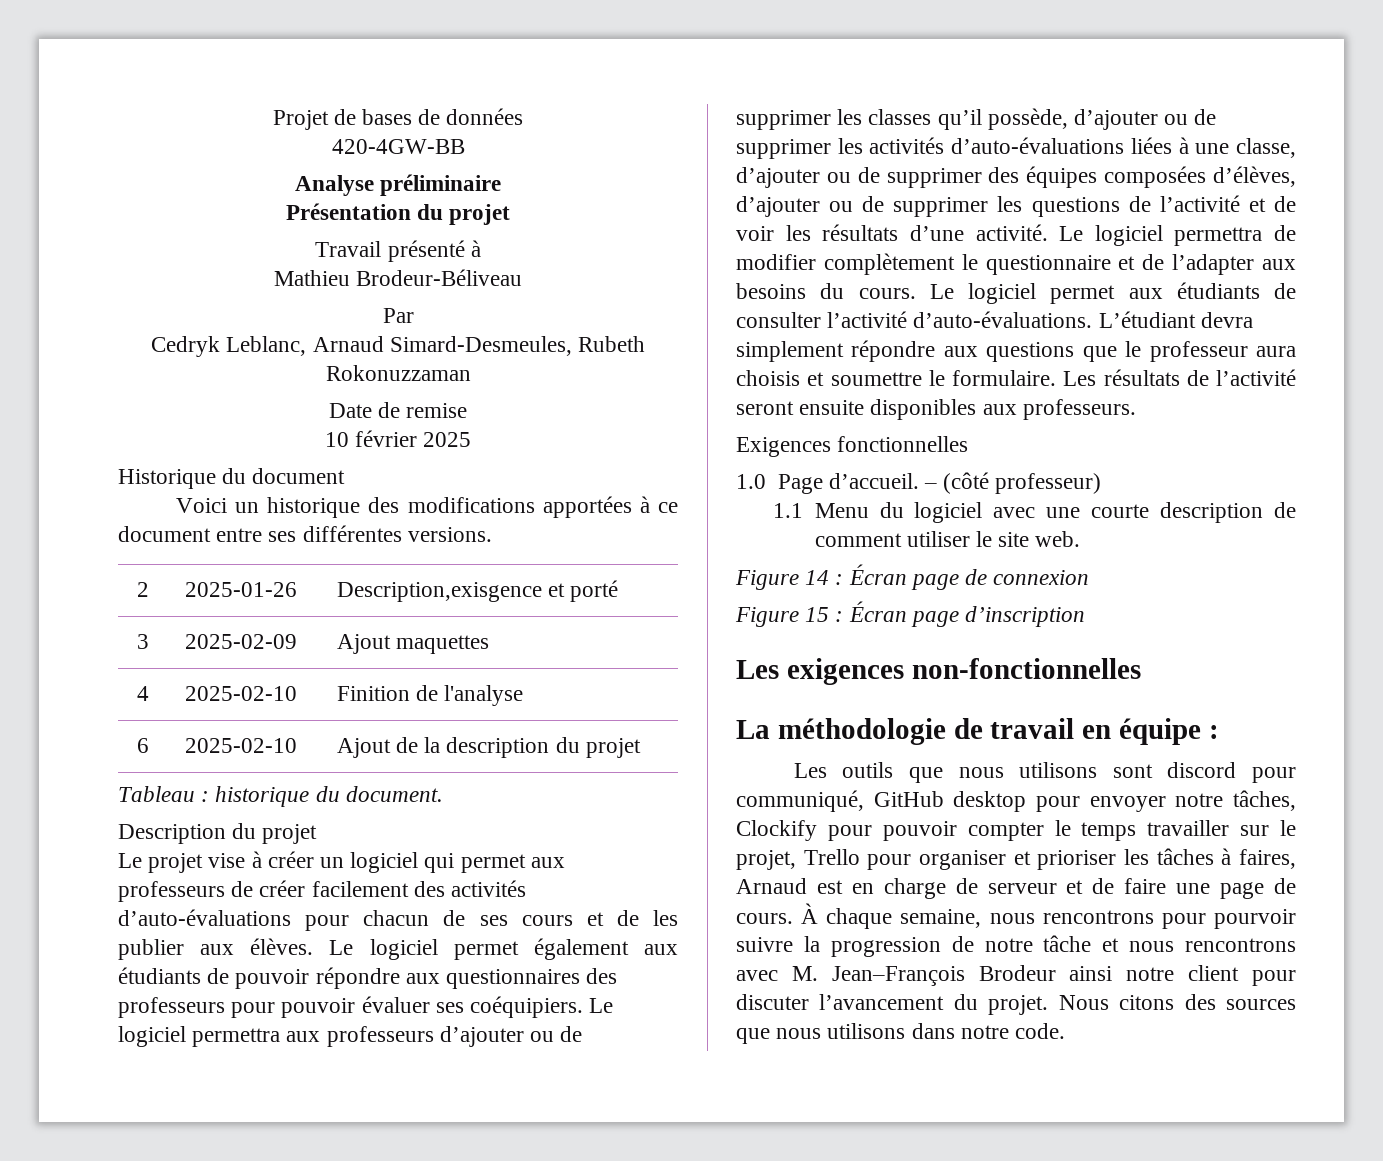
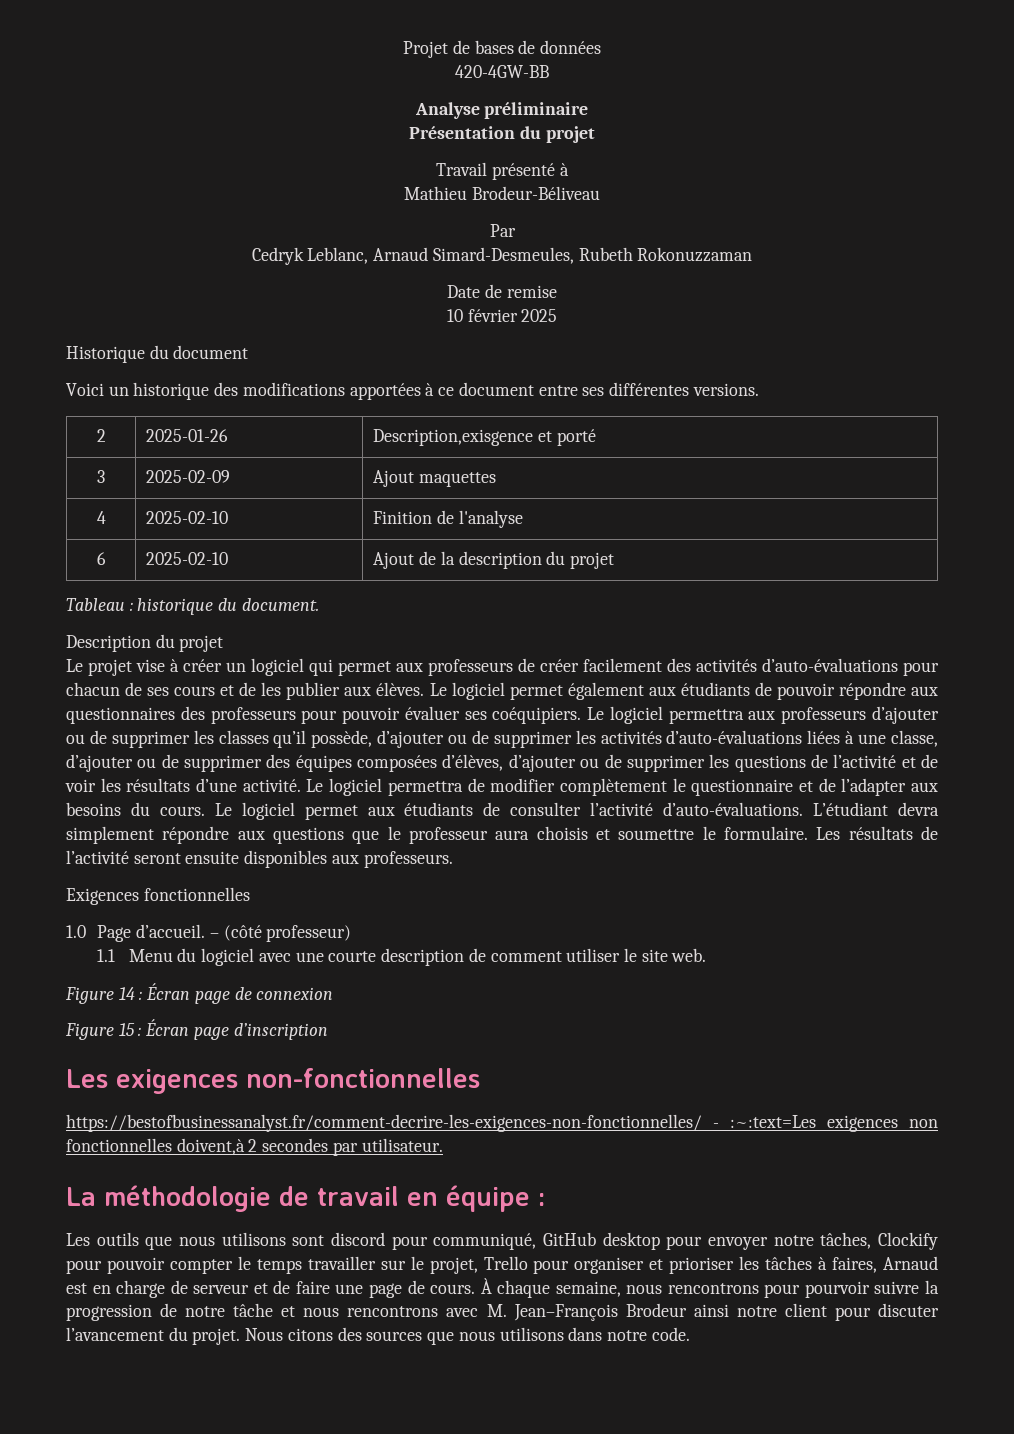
(1141, 668) none -> [66,1114,938,1132] [66,1138,443,1156] // https://bestofbusinessanalyst.fr/comment-decrire-les-exigences-non-fonctionnelles/ - :~:text=Les exigences non fonctionnelles doivent,à 2 secondes par utilisateur.

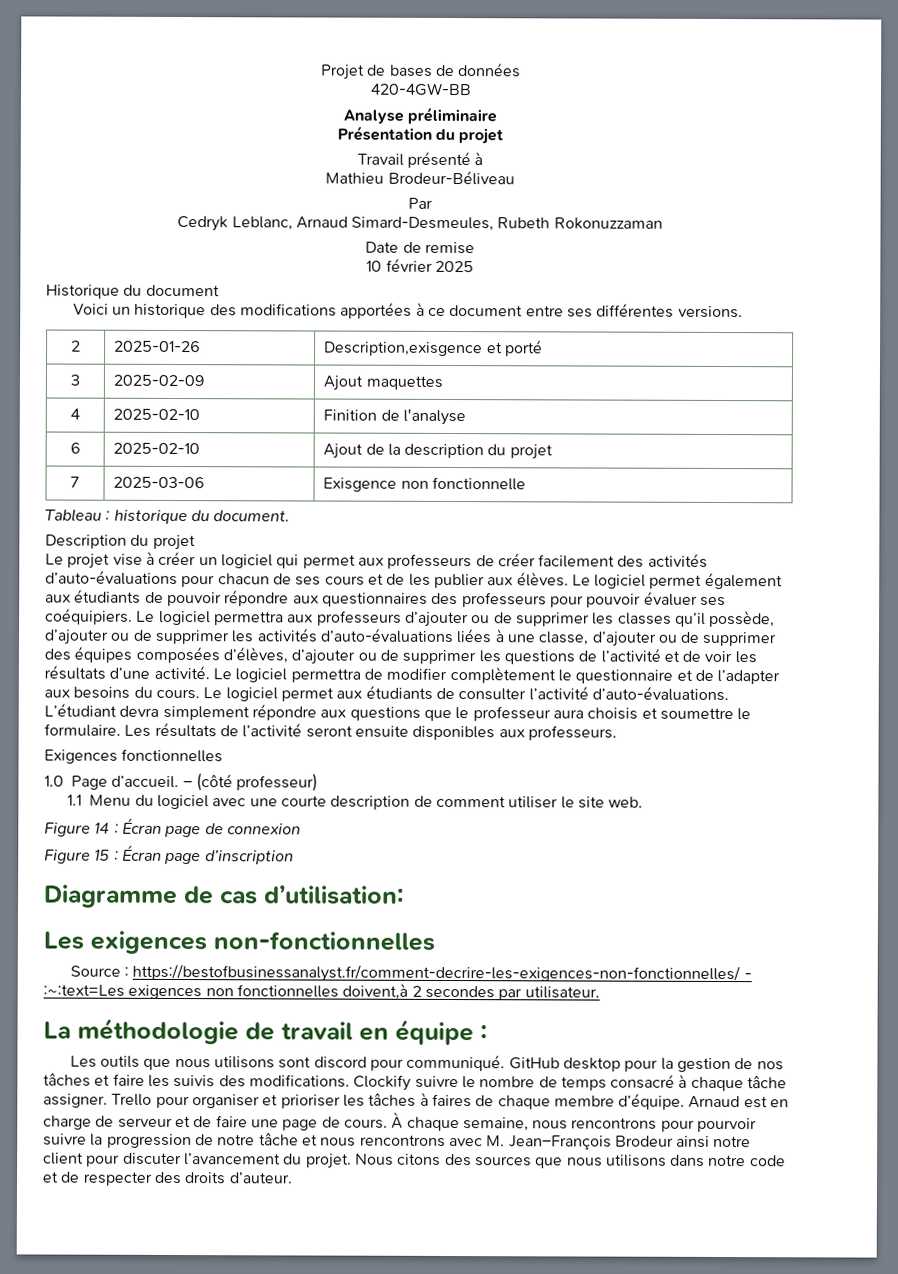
(614, 560) none -> [70,476,80,488] [113,476,206,489] [323,476,526,492] // 7 | 2025-03-06 | Exisgence non fonctionnelle
(328, 1031) none -> [44,884,404,909] // Diagramme de cas d’utilisation:
(480, 1078) none -> [69,965,130,977] Source :
[433,1233,537,1250] communiqué, -> [406,1054,506,1072] communiqué.
[707,1232,938,1250] [66,1256,478,1274] envoyer notre tâches, Clockify pour pouvoir compter le temps travailler sur le projet, -> [660,1057,784,1073] [43,1072,788,1092] [43,1093,108,1108] la gestion de nos tâches et faire les suivis des modifications. Clockify suivre le nombre de temps consacré à chaque tâche assigner.
[832,1257,878,1273] faires, -> [431,1093,686,1110] faires de chaque membre d’équipe.
[651,1327,690,1341] code. -> [749,1155,786,1167] [42,1171,293,1186] code et de respecter des droits d’auteur.

